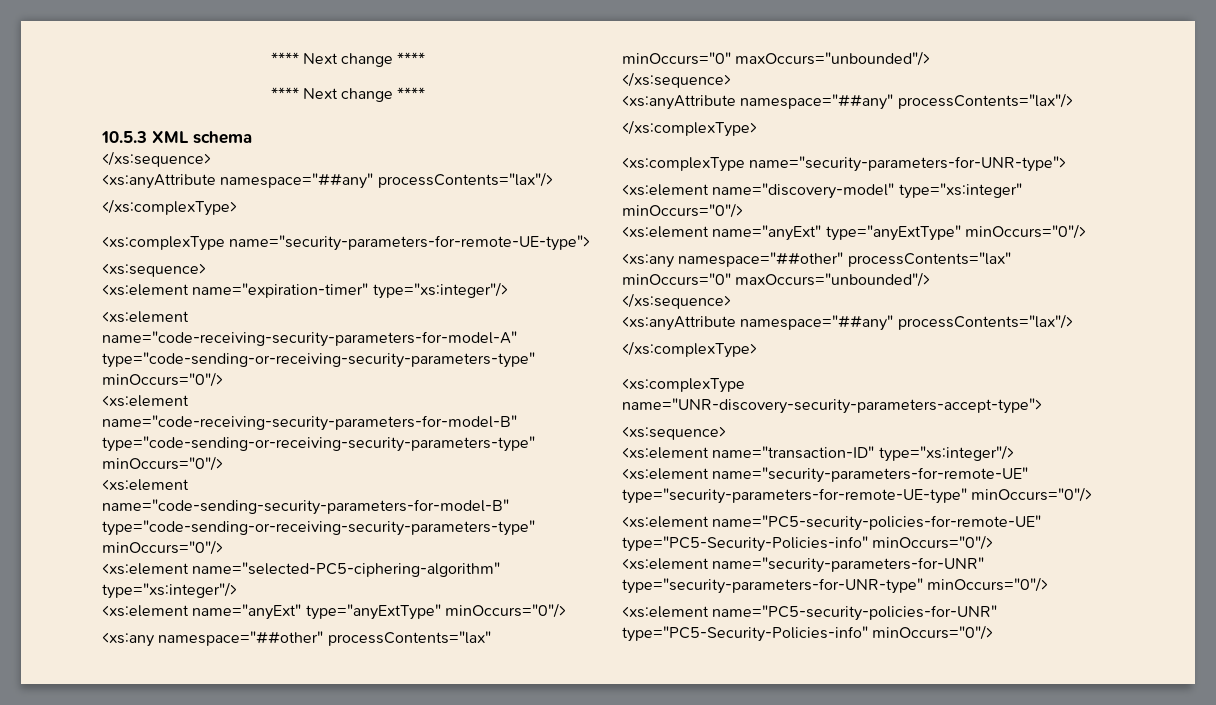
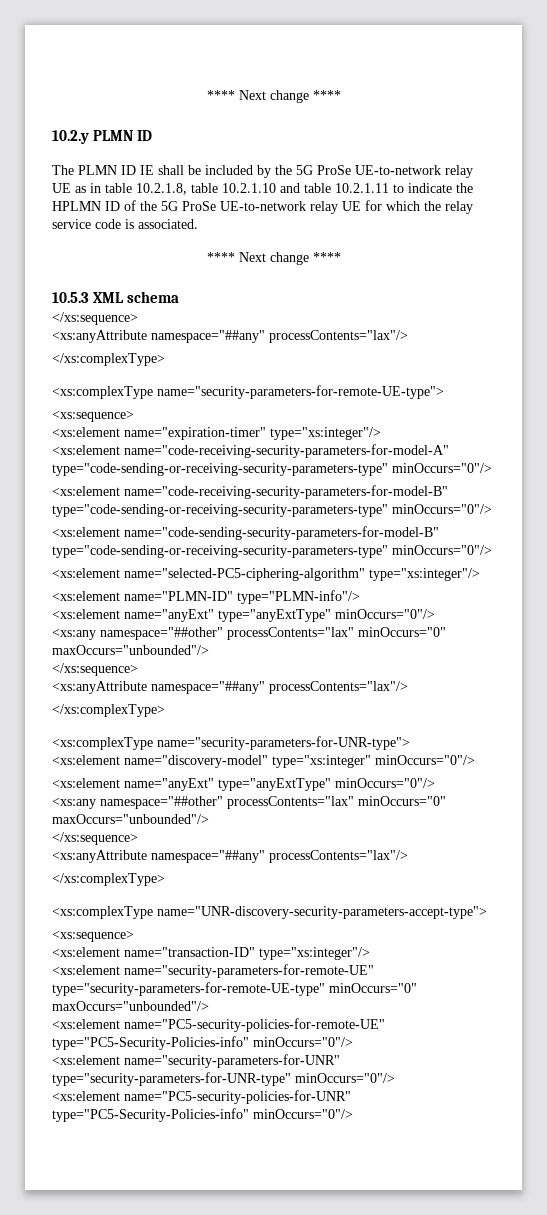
[270,52,426,67] **** Next change **** -> [206,90,341,103] [52,130,153,144] [52,165,473,178] [52,183,473,195] [52,200,473,214] [52,219,198,229] **** Next change **** // 10.2.y PLMN ID // The PLMN ID IE shall be included by the 5G ProSe UE-to-network relay UE as in table 10.2.1.8, table 10.2.1.10 and table 10.2.1.11 to indicate the HPLMN ID of the 5G ProSe UE-to-network relay UE for which the relay service code is associated.
(237, 590) none -> [52,590,360,604] // <xs:element name="PLMN-ID" type="PLMN-info"/>
[971,487,1093,502] minOccurs="0"/> -> [329,983,417,993] [52,1001,209,1011] minOccurs="0" maxOccurs="unbounded"/>

